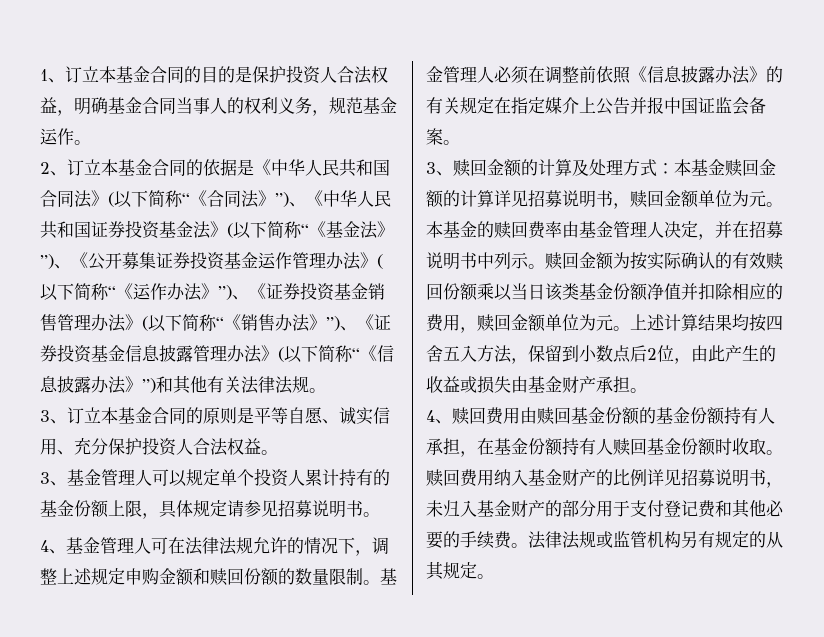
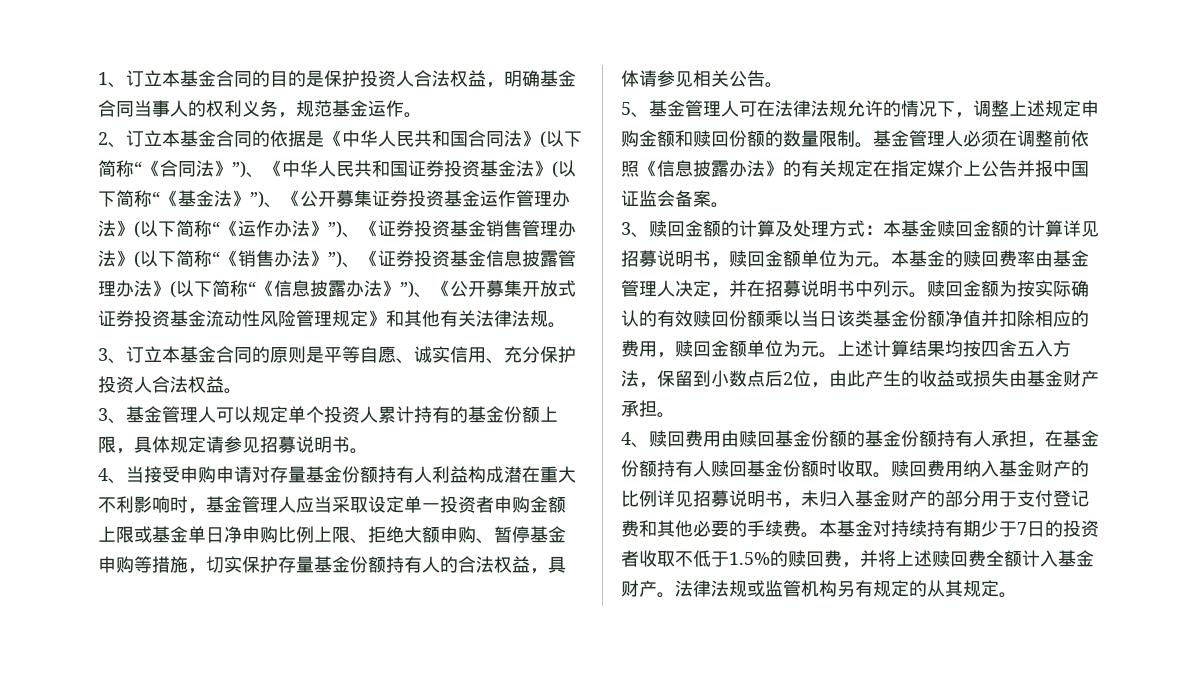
(156, 385) none -> [414,280,576,298] [98,310,386,327] 、《公开募集开放式证券投资基金流动性风险管理规定》
(66, 551) none -> [126,466,576,483] [98,496,566,514] [98,526,566,544] [98,556,566,574] [621,70,783,88] [621,102,649,118] 当接受申购申请对存量基金份额持有人利益构成潜在重大不利影响时，基金管理人应当采取设定单一投资者申购金额上限或基金单日净申购比例上限、拒绝大额申购、暂停基金申购等措施，切实保护存量基金份额持有人的合法权益，具体请参见相关公告。 // 5、
(528, 545) none -> [819,520,1099,537] [621,550,1094,568] [621,580,675,598] 本基金对持续持有期少于7日的投资者收取不低于1.5%的赎回费，并将上述赎回费全额计入基金财产。

